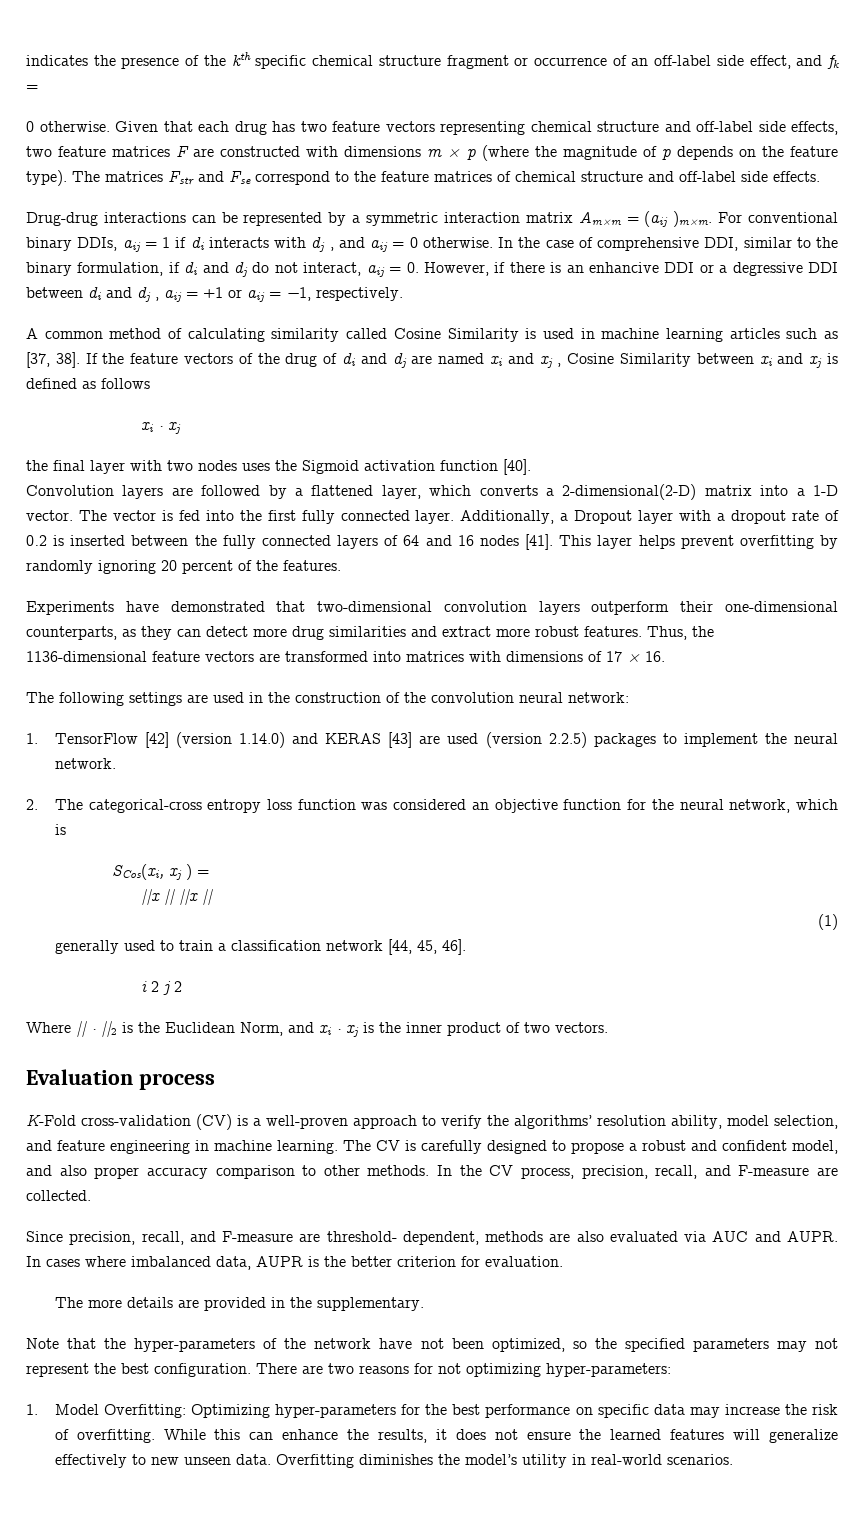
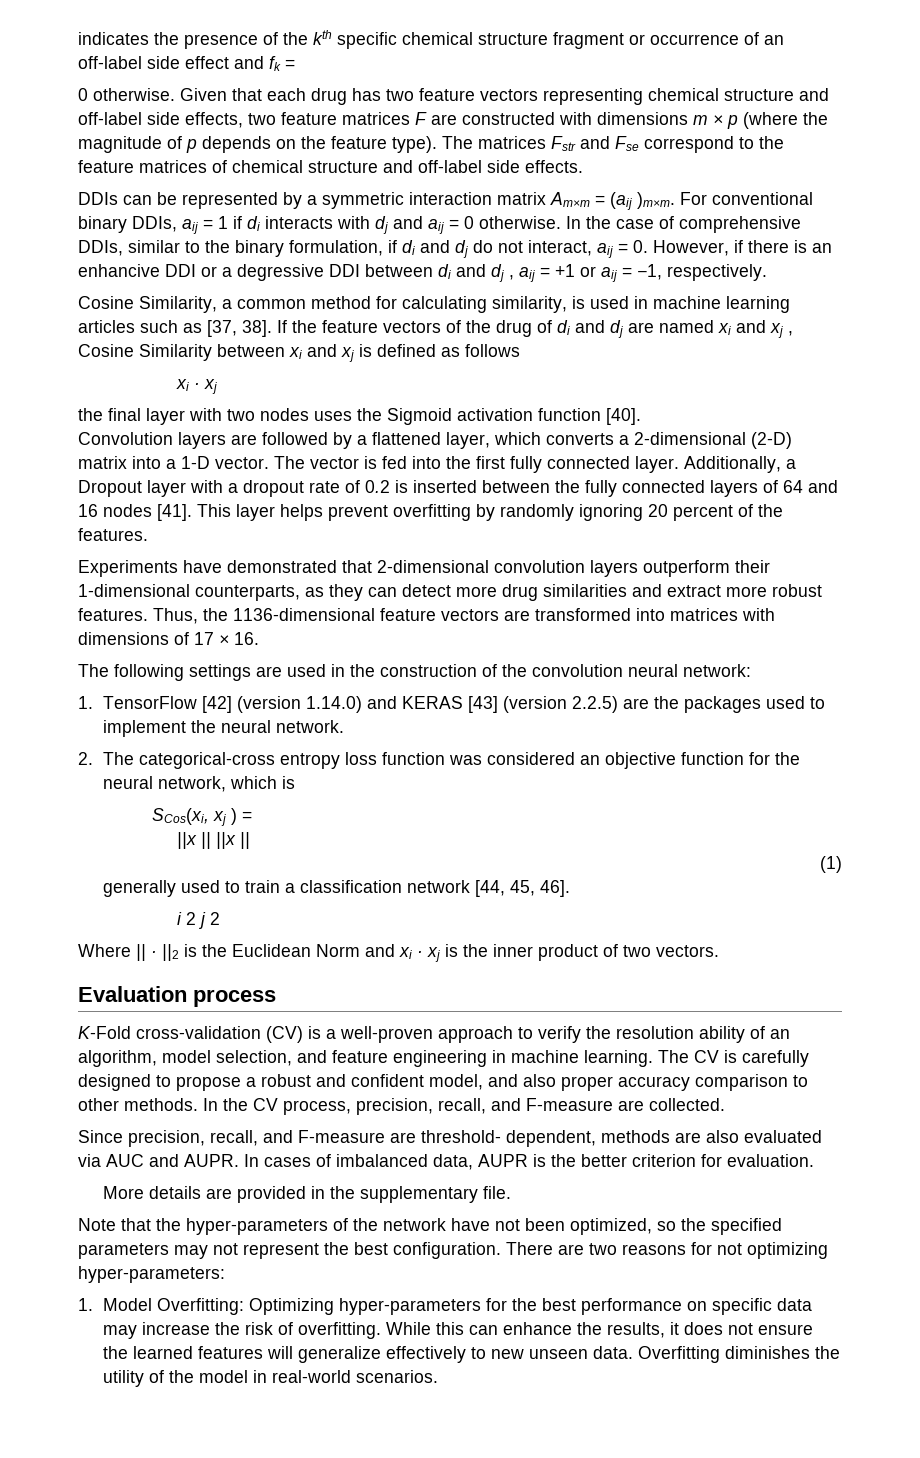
[749,55,791,69] effect, -> [185,56,229,69] effect
[26,212,186,226] Drug-drug interactions -> [78,192,118,205] DDIs
[329,247,334,251] , -> (388, 225) none
[704,237,739,251] DDI, -> [78,240,123,256] DDIs,
[26,328,519,342] A common method of calculating similarity called Cosine Similarity -> [78,296,567,313] Cosine Similarity, a common method for calculating similarity,
[562,484,697,500] 2-dimensional(2-D) -> [634,432,792,449] 2-dimensional (2-D)
[317,601,433,612] two-dimensional -> [377,560,489,573] 2-dimensional
[725,601,839,612] one-dimensional -> [78,584,190,597] 1-dimensional
[419,732,656,748] are used (version 2.2.5) packages -> [502,696,805,713] (version 2.2.5) are the packages used
[240,1022,283,1036] Norm, -> [316,944,360,957] Norm
[514,1115,722,1129] algorithms’ resolution ability, -> [616,1026,790,1043] [78,1050,157,1067] resolution ability of an algorithm,
[85,1256,126,1267] where -> [316,1154,331,1167] of
[54,1297,122,1308] The more -> [102,1186,144,1199] More
[316,1297,424,1311] supplementary. -> [359,1186,511,1203] supplementary file.
[464,1454,567,1468] model’s utility -> [102,1370,248,1387] utility of the model

